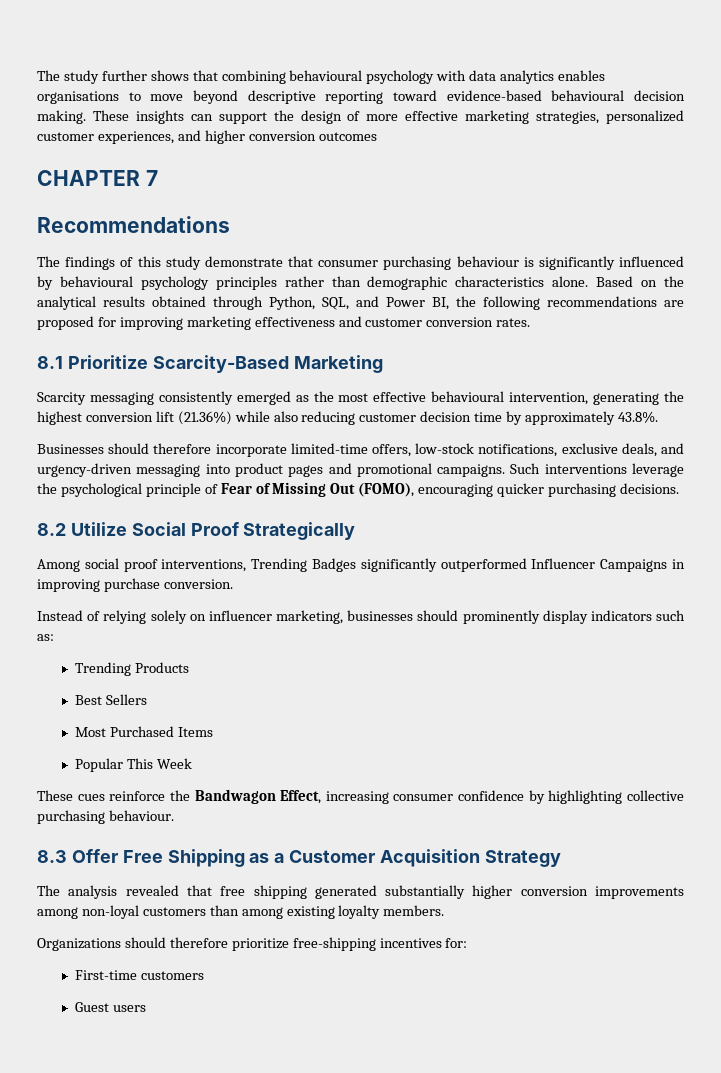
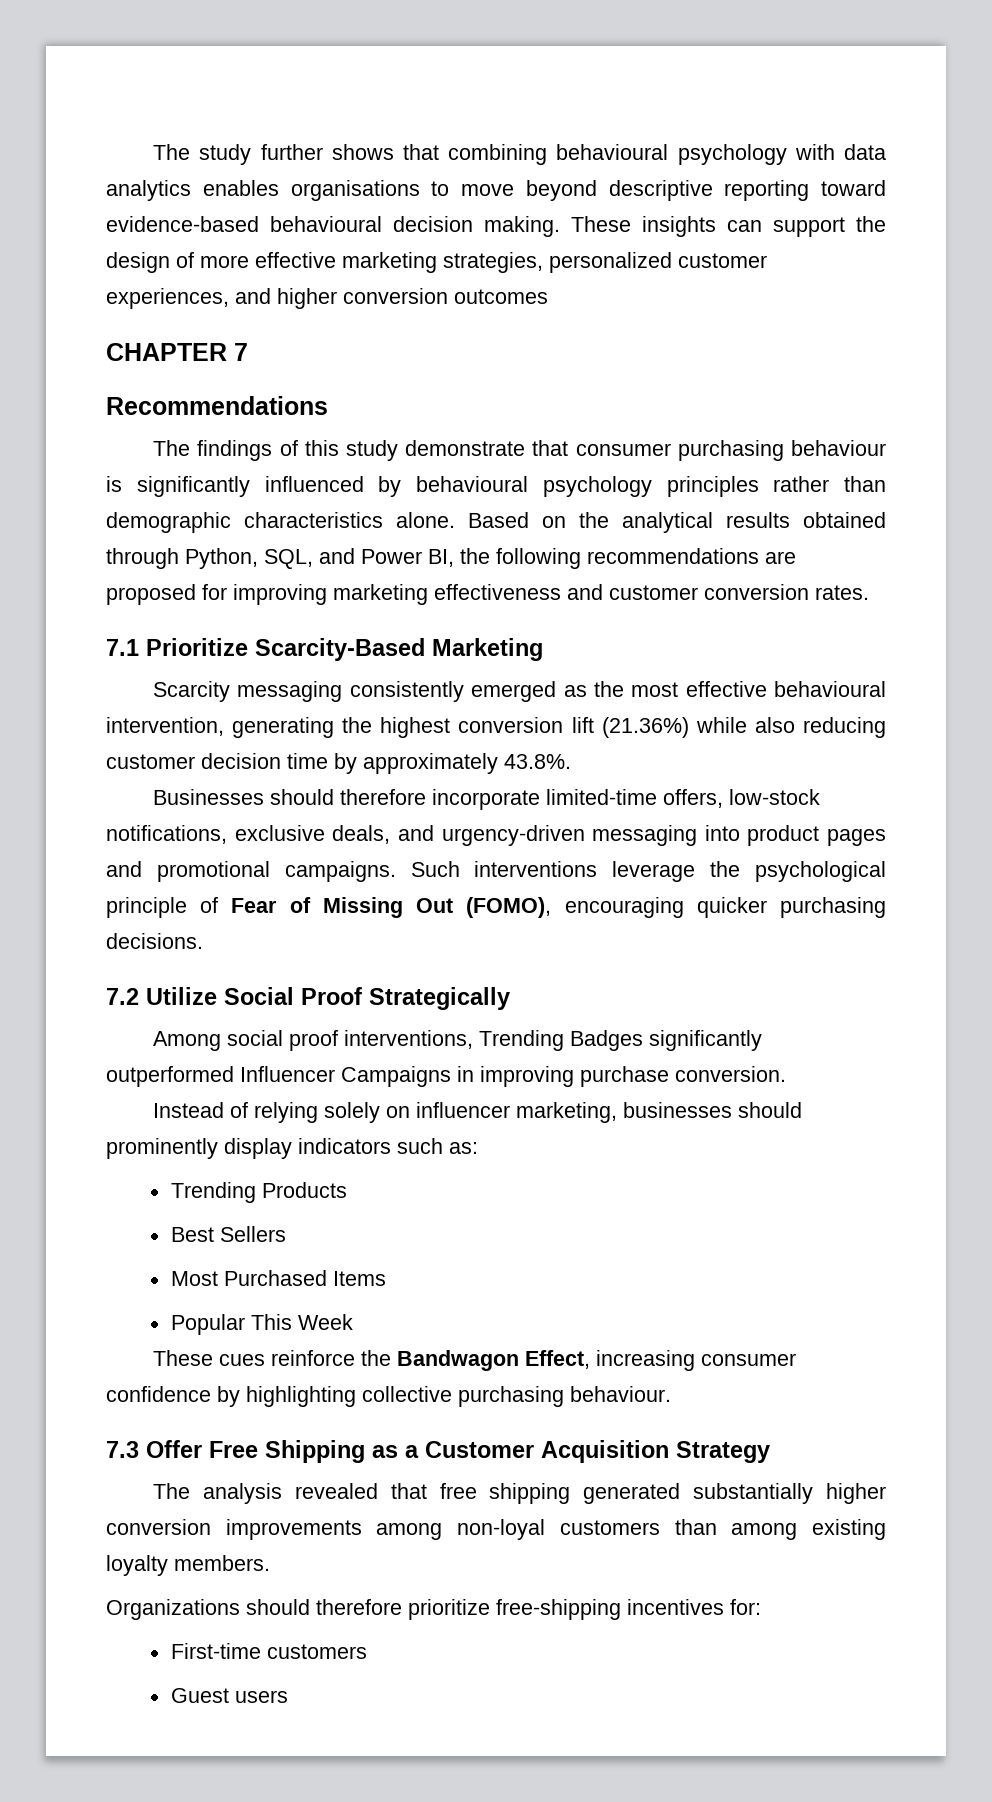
[37,356,63,369] 8.1 -> [106,639,139,656] 7.1
[37,523,66,536] 8.2 -> [106,988,139,1005] 7.2
[37,850,67,863] 8.3 -> [106,1441,139,1458] 7.3

